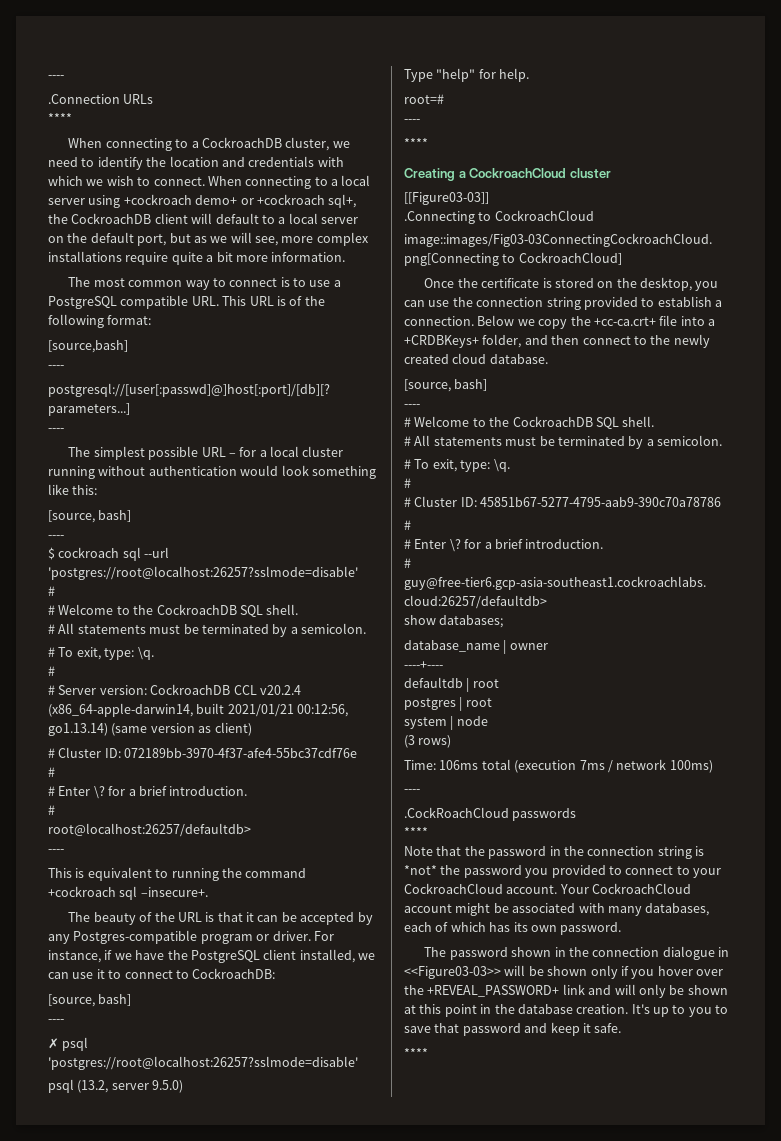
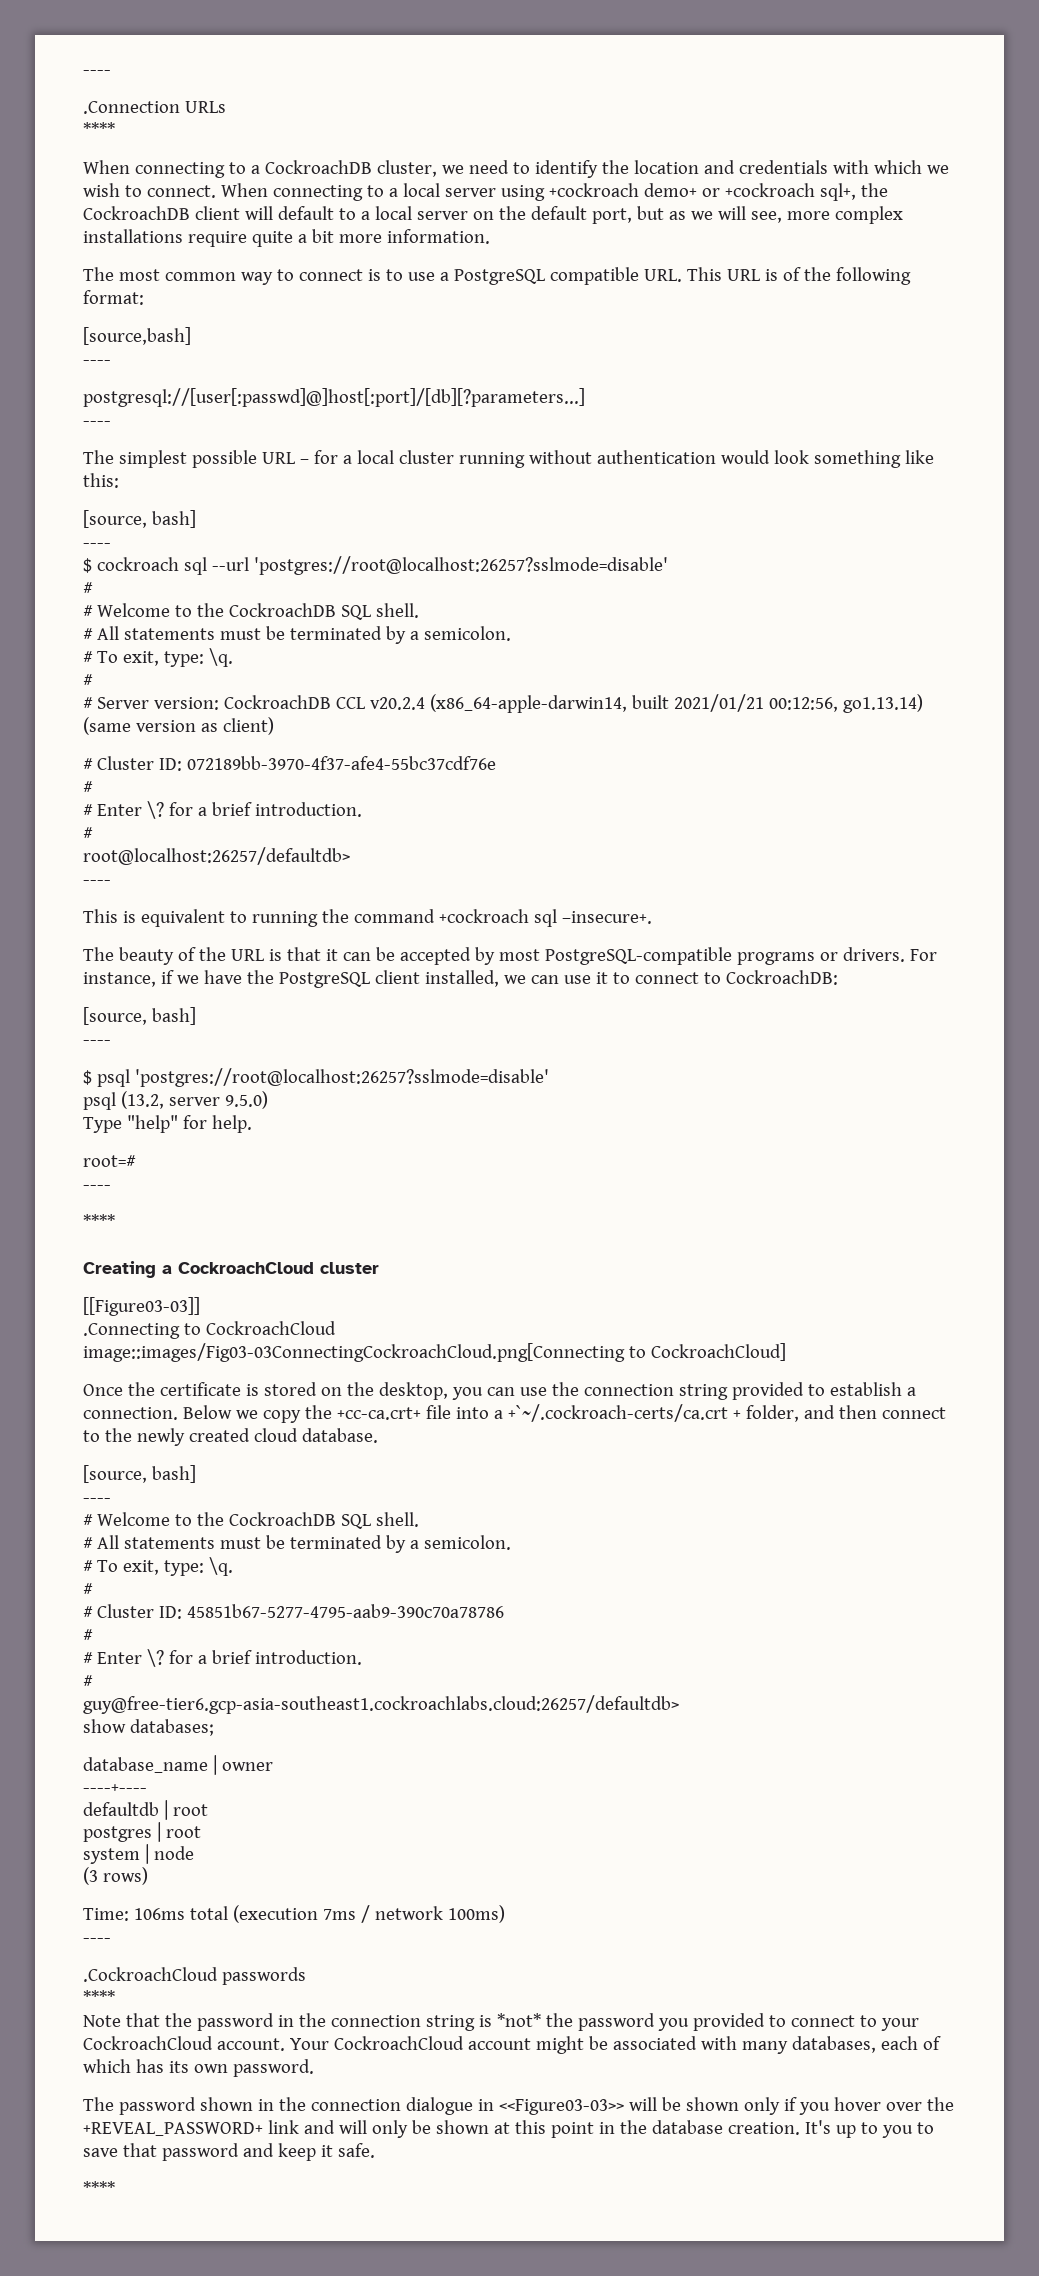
[48,930,311,944] any Postgres-compatible program or driver. -> [498,947,905,965] most PostgreSQL-compatible programs or drivers.
[48,1038,59,1049] ✗ -> [83,1070,92,1085] $
[404,335,479,348] +CRDBKeys+ -> [507,1404,741,1422] +`~/.cockroach-certs/ca.crt +
[404,807,509,818] .CockRoachCloud -> [83,1967,218,1982] .CockroachCloud

